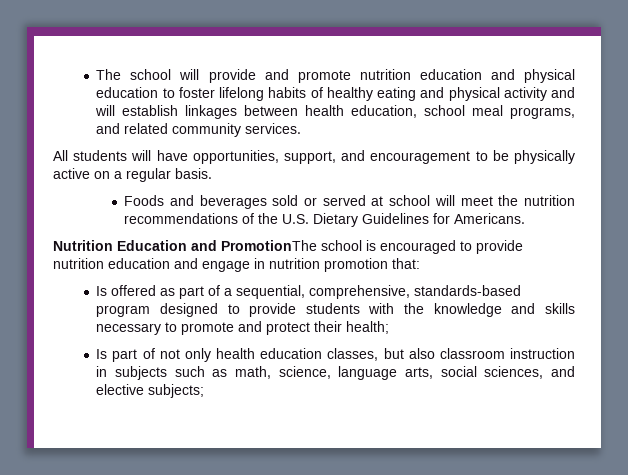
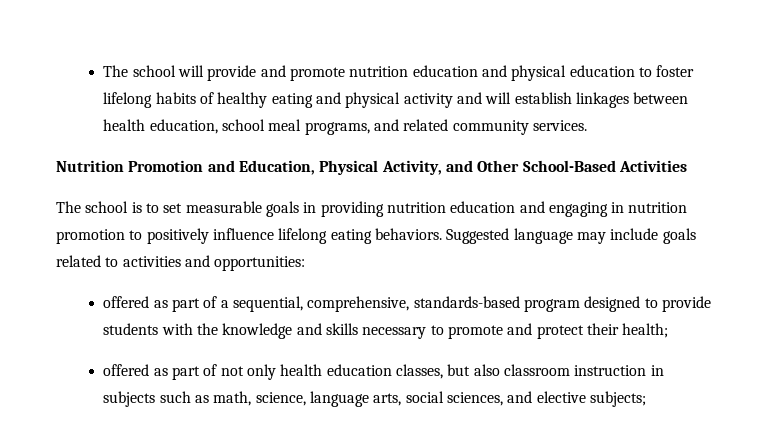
[53,150,575,164] [53,168,212,182] [124,195,576,209] [124,213,526,227] [53,240,523,254] [53,258,250,272] All students will have opportunities, support, and encouragement to be physically active on a regular basis. // Foods and beverages sold or served at school will meet the nutrition recommendations of the U.S. Dietary Guidelines for Americans. // Nutrition Education and PromotionThe school is encouraged to provide nutrition education and engage -> [56,160,687,175] [56,201,608,217] Nutrition Promotion and Education, Physical Activity, and Other School-Based Activities // The school is to set measurable goals in providing nutrition education and engaging
[392,258,420,269] [96,286,108,296] that: // Is -> [129,228,696,244] [56,255,306,271] to positively influence lifelong eating behaviors. Suggested language may include goals related to activities and opportunities: //
[96,349,108,359] Is -> [103,364,168,376] offered as

